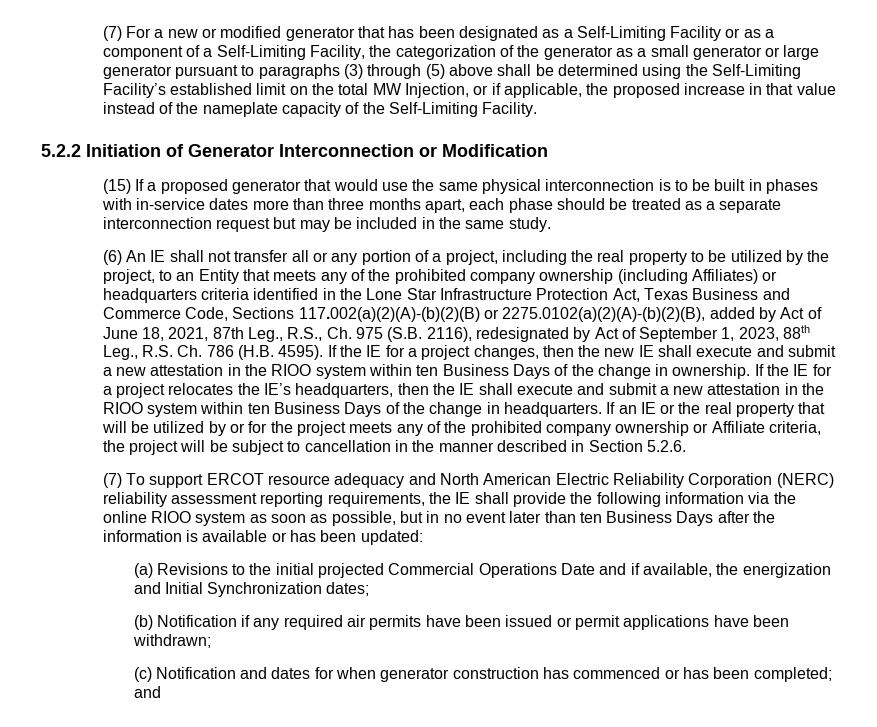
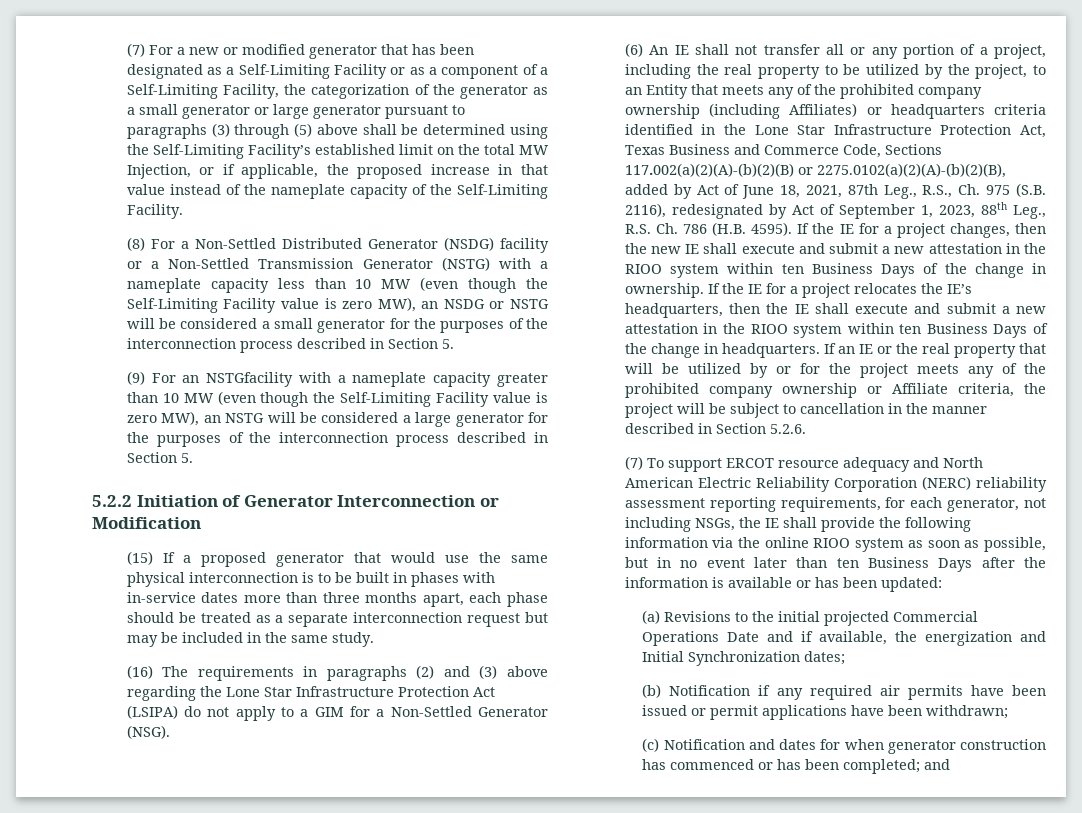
(538, 109) none -> [126,237,549,253] [126,257,548,271] [126,277,548,293] [126,297,549,313] [126,318,548,333] [126,338,454,353] [126,371,548,387] [126,391,548,407] [126,411,548,427] [126,432,548,447] [126,452,193,463] // (8) For a Non-Settled Distributed Generator (NSDG) facility or a Non-Settled Transmission Generator (NSTG) with a nameplate capacity less than 10 MW (even though the Self-Limiting Facility value is zero MW), an NSDG or NSTG will be considered a small generator for the purposes of the interconnection process described in Section 5. // (9) For an NSTGfacility with a nameplate capacity greater than 10 MW (even though the Self-Limiting Facility value is zero MW), an NSTG will be considered a large generator for the purposes of the interconnection process described in Section 5.
(551, 224) none -> [126,665,548,681] [126,686,495,701] [126,705,548,721] [126,725,170,739] // (16) The requirements in paragraphs (2) and (3) above regarding the Lone Star Infrastructure Protection Act (LSIPA) do not apply to a GIM for a Non-Settled Generator (NSG).
(425, 499) none -> [885,497,1046,512] [624,517,735,532] for each generator, not including NSGs,

